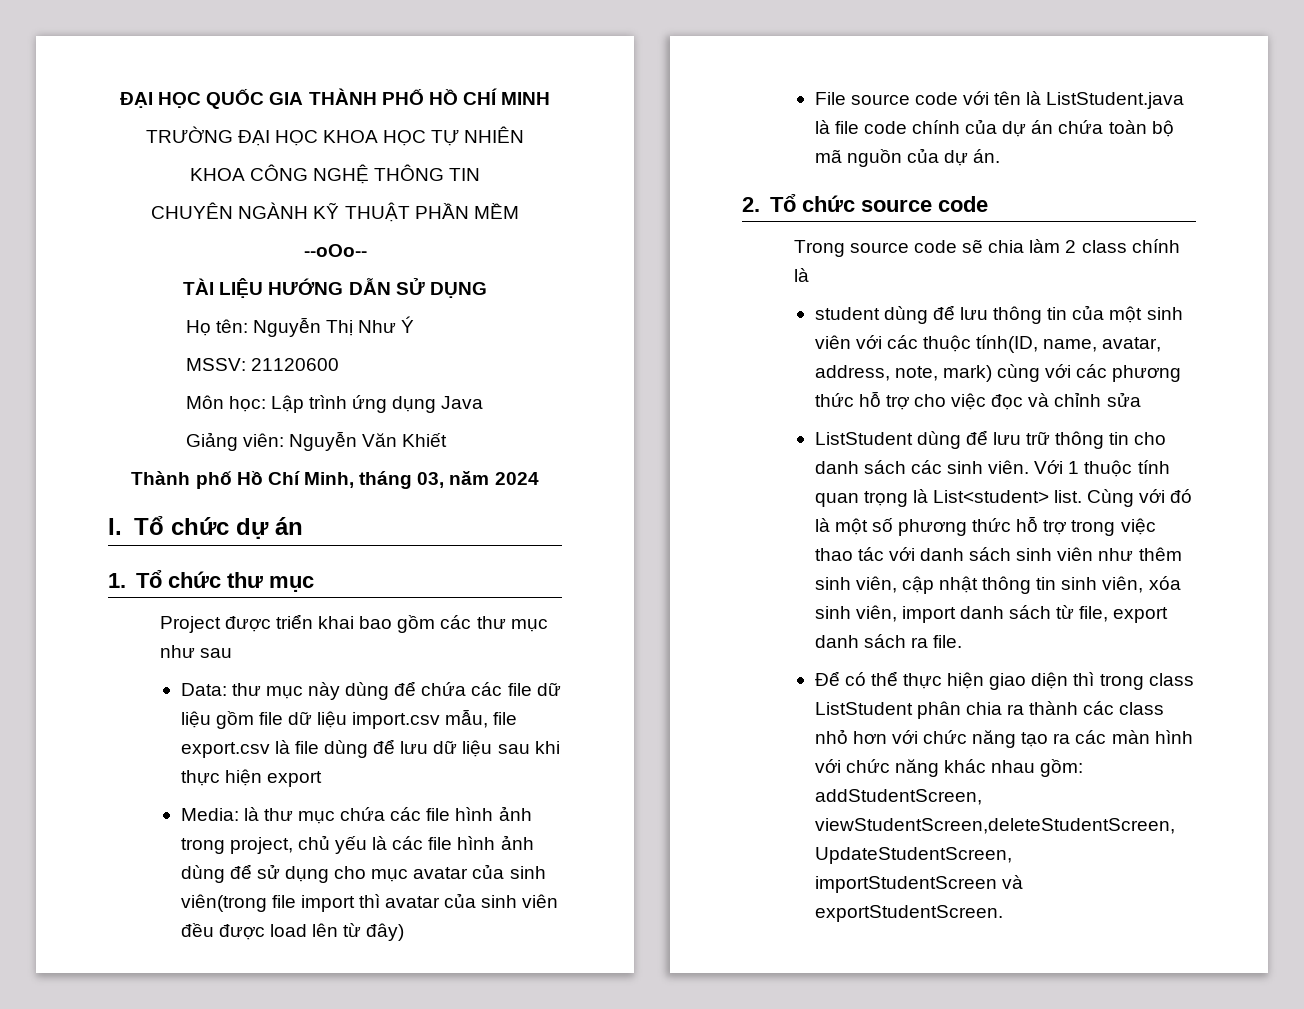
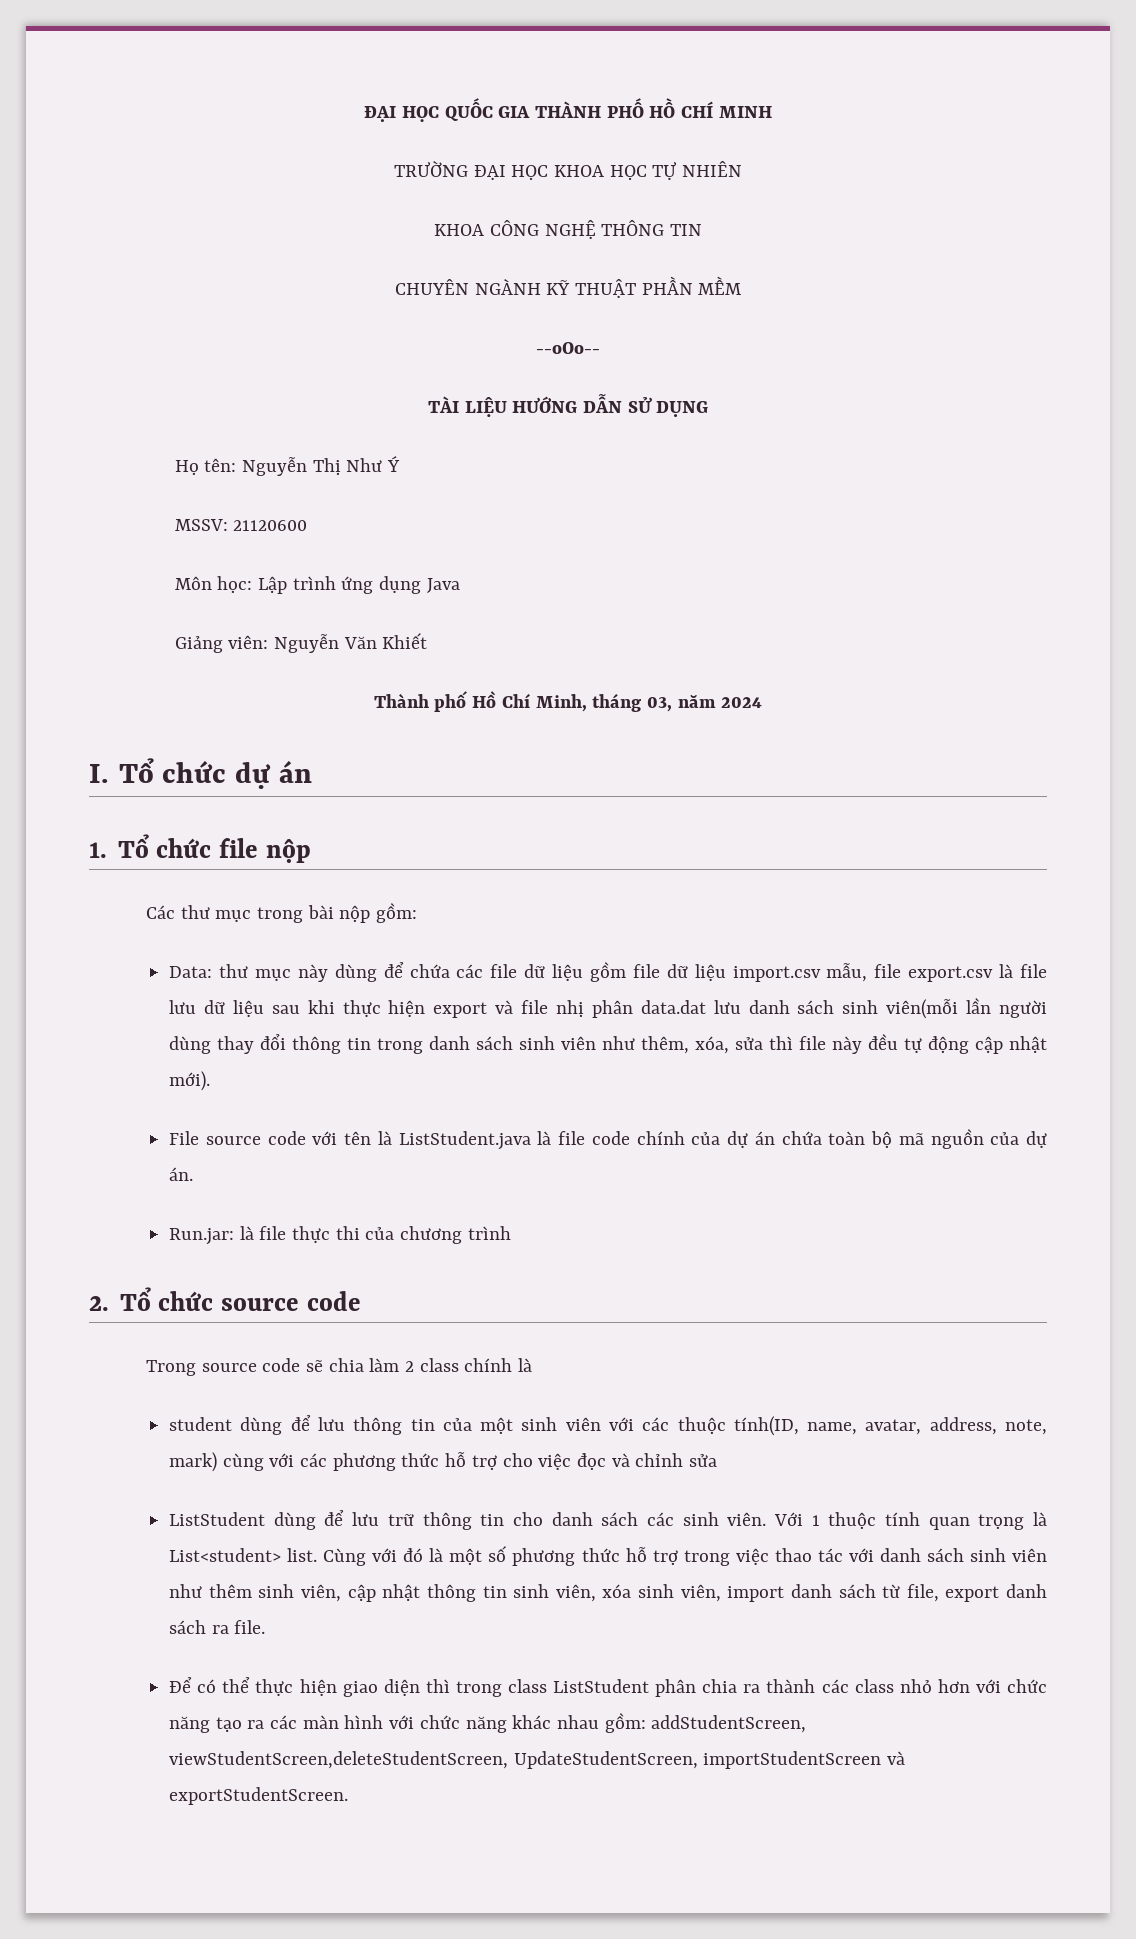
[226,572,314,592] [159,614,548,633] [159,645,232,658] thư mục // Project được triển khai bao gồm các thư mục như sau -> [218,838,311,863] [146,903,418,923] file nộp // Các thư mục trong bài nộp gồm:
[323,739,396,758] dùng để -> (1047, 971) none
[180,806,532,824] [180,835,534,854] [180,864,546,883] [180,893,559,912] [180,923,405,941] // Media: là thư mục chứa các file hình ảnh trong project, chủ yếu là các file hình ảnh dùng để sử dụng cho mục avatar của sinh viên(trong file import thì avatar của sinh viên đều được load lên từ đây) -> [495,998,1048,1019] [169,1034,1048,1054] [169,1071,211,1091] và file nhị phân data.dat lưu danh sách sinh viên(mỗi lần người dùng thay đổi thông tin trong danh sách sinh viên như thêm, xóa, sửa thì file này đều tự động cập nhật mới).
(1001, 156) none -> [169,1226,511,1245] // Run.jar: là file thực thi của chương trình

